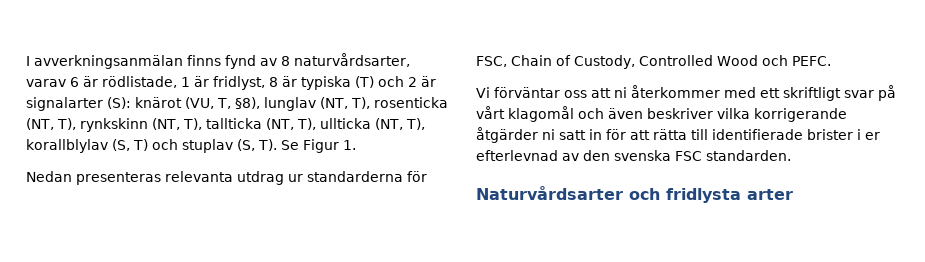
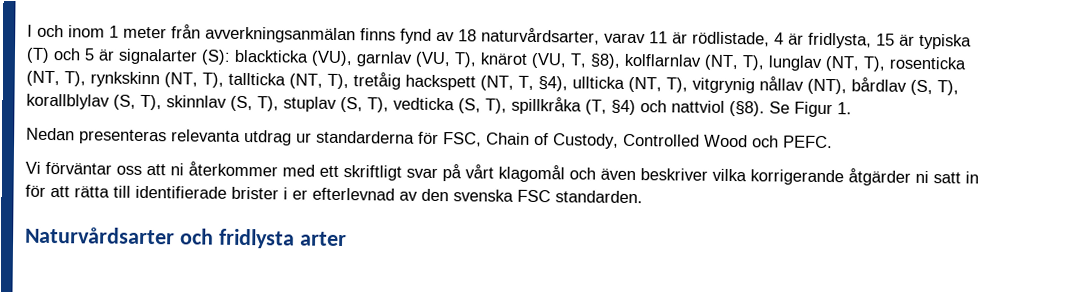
[26,56,30,66] I -> [27,24,201,39] I och inom 1 meter från
[281,56,290,66] 8 -> [458,29,477,42] 18
[70,77,79,87] 6 -> [649,31,668,44] 11
[181,76,278,90] 1 är fridlyst, 8 -> [774,32,895,49] 4 är fridlysta, 15
[408,77,417,87] 2 -> [84,48,95,61] 5
(131, 103) none -> [234,49,477,68] blackticka (VU), garnlav (VU, T),
(260, 103) none -> [624,53,765,71] kolflarnlav (NT, T),
[320,118,425,130] [26,139,277,153] ullticka (NT, T), korallblylav (S, T) och stuplav (S, T). -> [353,72,959,96] [26,93,765,117] tretåig hackspett (NT, T, §4), ullticka (NT, T), vitgrynig nållav (NT), bårdlav (S, T), korallblylav (S, T), skinnlav (S, T), stuplav (S, T), vedticka (S, T), spillkråka (T, §4) och nattviol (§8).

